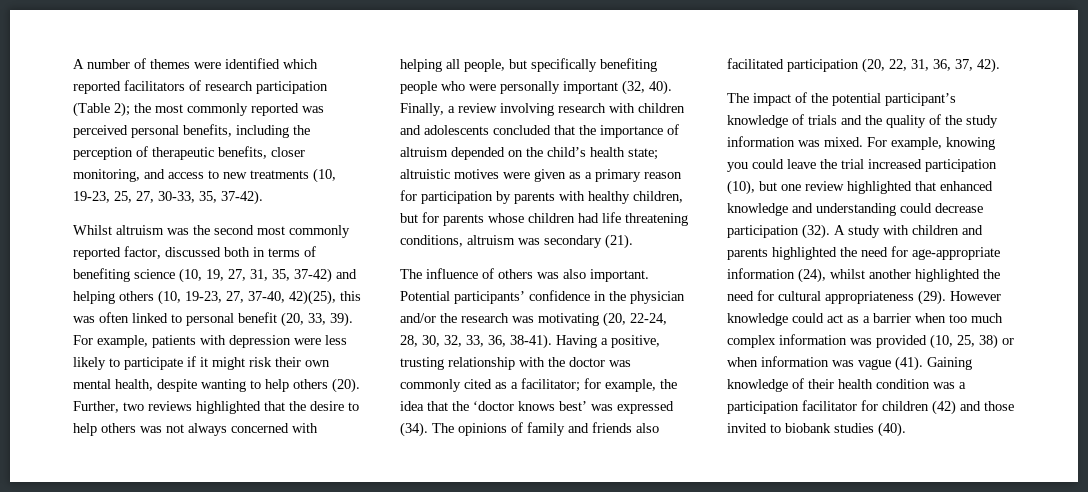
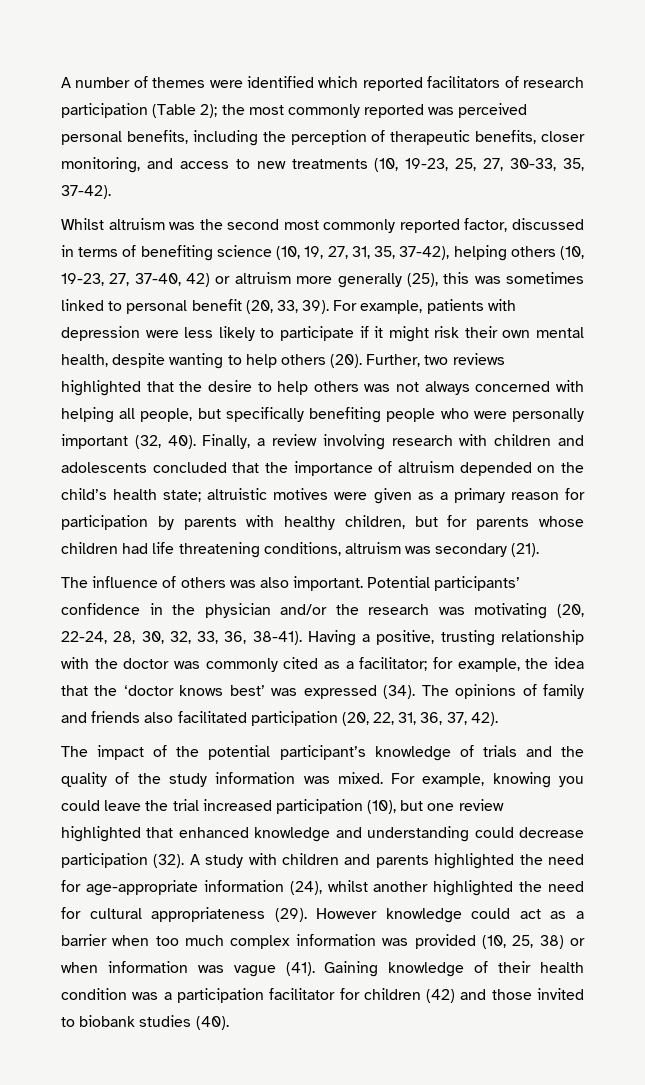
[224,247,250,257] both -> (584, 224) none
[294,268,357,283] 37-42) and -> [399,246,450,260] 37-42),
[289,290,336,305] 42)(25), -> [186,272,438,288] 42) or altruism more generally (25),
[99,312,129,323] often -> [506,272,584,284] sometimes

